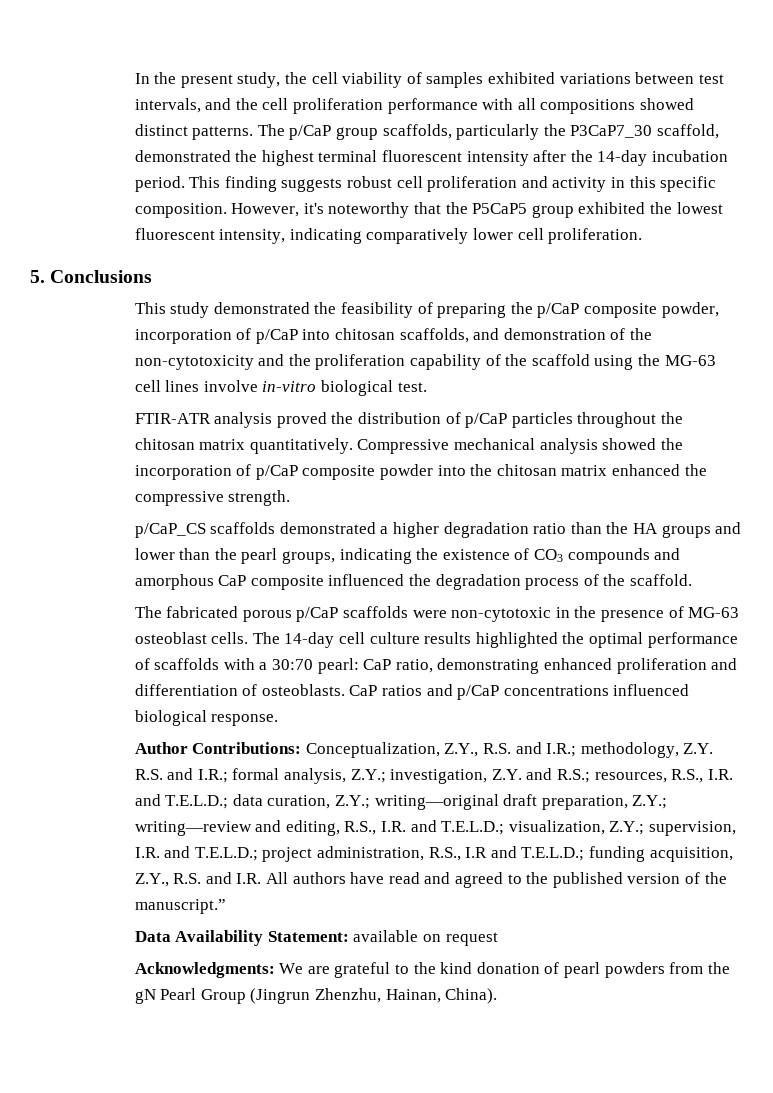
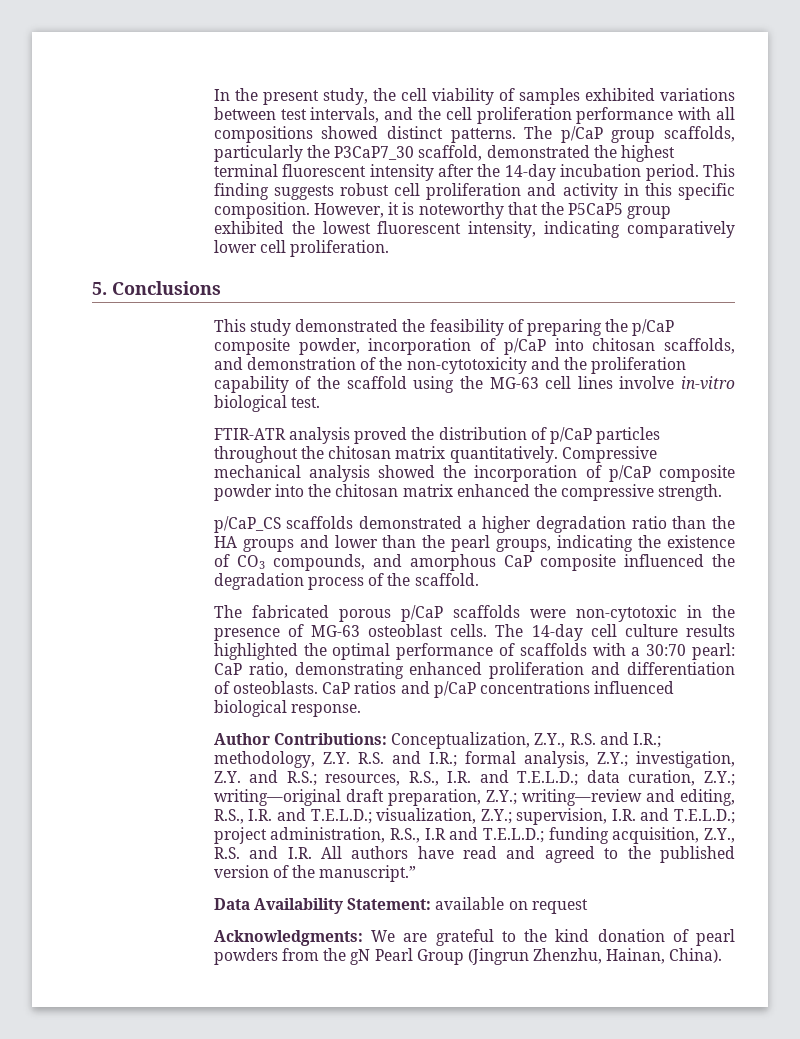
[303,203,324,214] it's -> [388,202,415,215] it is
[567,548,650,564] compounds -> [272,554,365,571] compounds,

